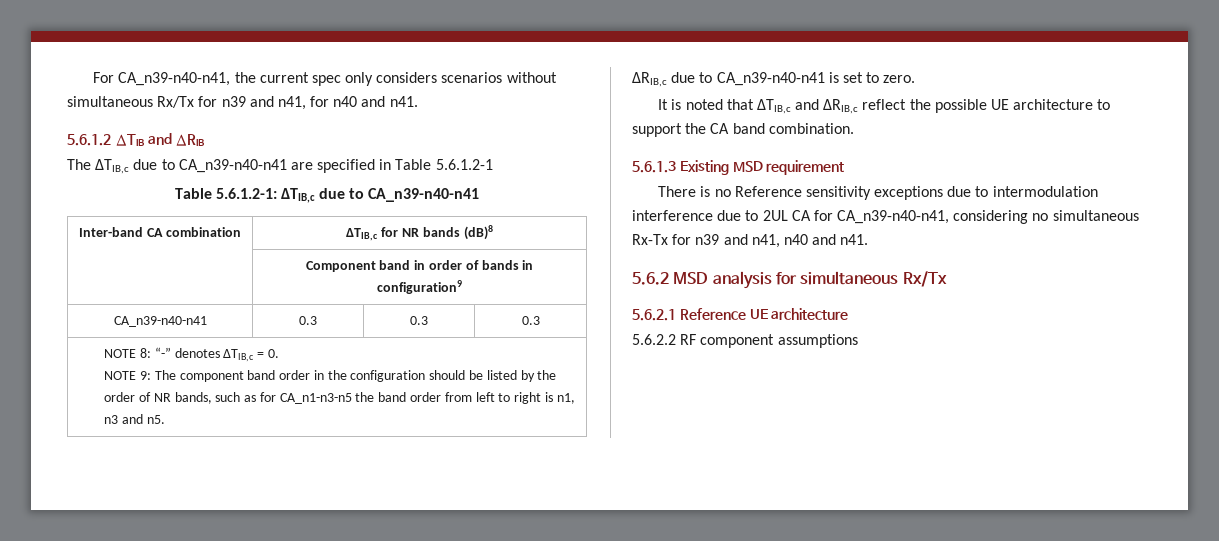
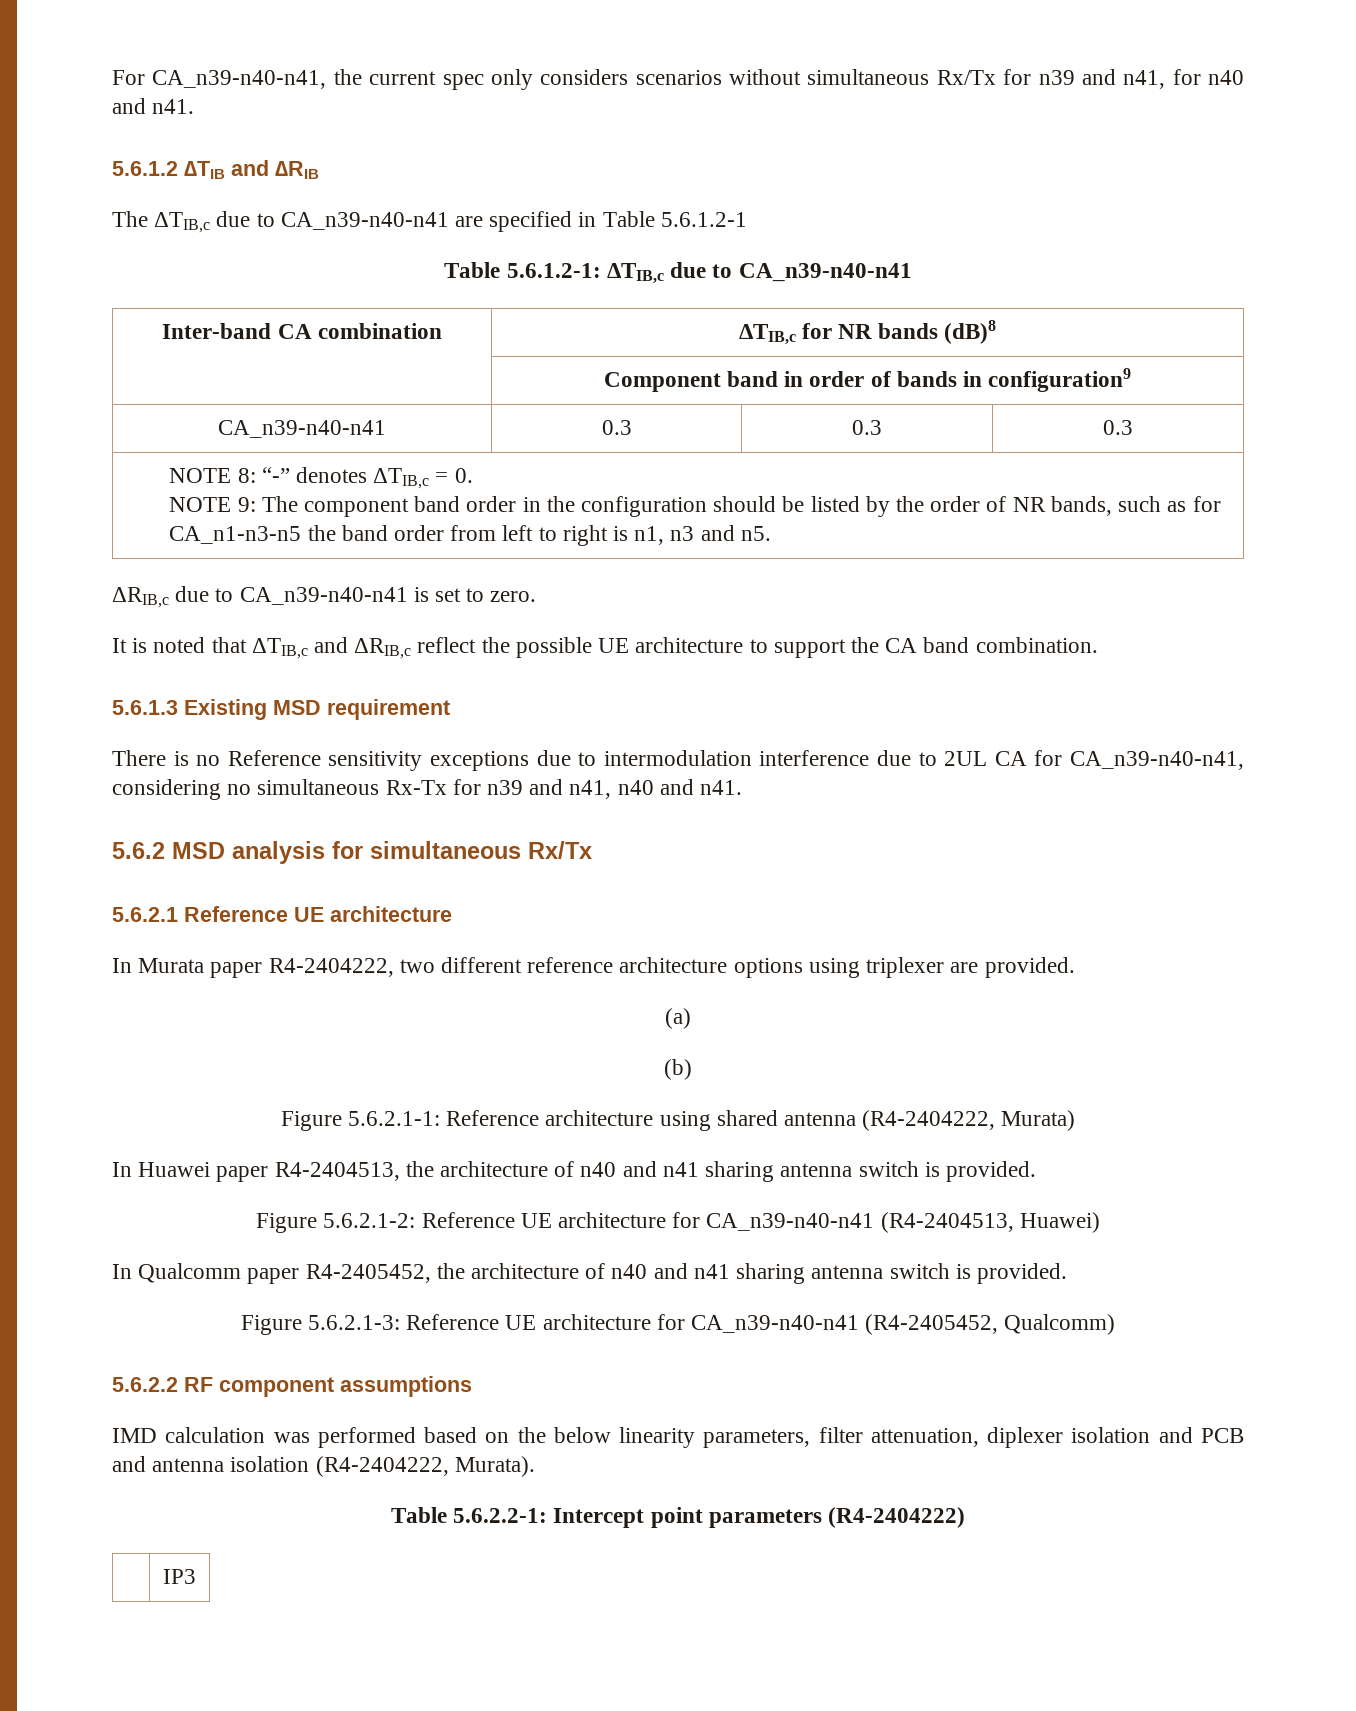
[632,334,858,348] 5.6.2.2 RF component assumptions -> [112,957,1075,978] [665,1008,691,1029] [664,1059,692,1080] [280,1110,1076,1131] [112,1161,1036,1182] [256,1212,1100,1233] [112,1263,1067,1284] [240,1314,1116,1335] [112,1376,472,1397] [112,1427,1244,1448] [112,1456,535,1477] [390,1507,966,1528] [163,1569,196,1584] In Murata paper R4-2404222, two different reference architecture options using triplexer are provided. // (a) // (b) // Figure 5.6.2.1-1: Reference architecture using shared antenna (R4-2404222, Murata) // In Huawei paper R4-2404513, the architecture of n40 and n41 sharing antenna switch is provided. // Figure 5.6.2.1-2: Reference UE architecture for CA_n39-n40-n41 (R4-2404513, Huawei) // In Qualcomm paper R4-2405452, the architecture of n40 and n41 sharing antenna switch is provided. // Figure 5.6.2.1-3: Reference UE architecture for CA_n39-n40-n41 (R4-2405452, Qualcomm) // 5.6.2.2 RF component assumptions // IMD calculation was performed based on the below linearity parameters, filter attenuation, diplexer isolation and PCB and antenna isolation (R4-2404222, Murata). // Table 5.6.2.2-1: Intercept point parameters (R4-2404222) // | IP3

